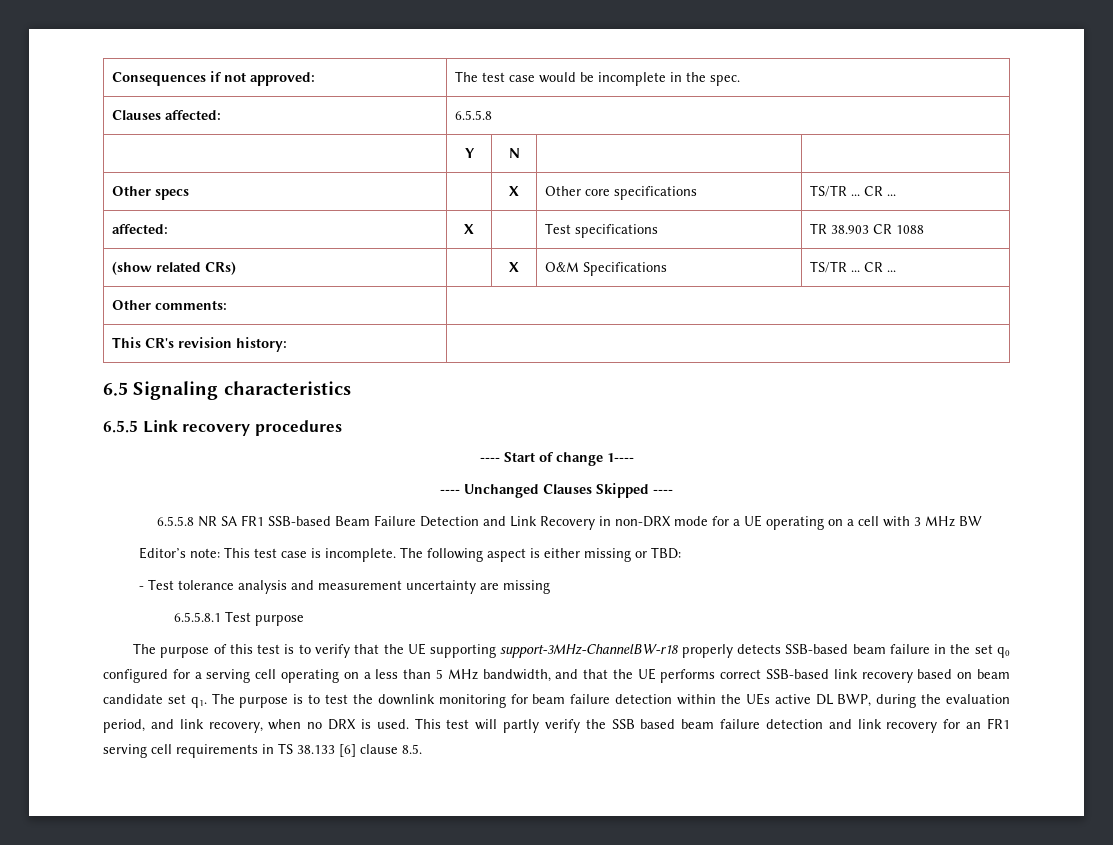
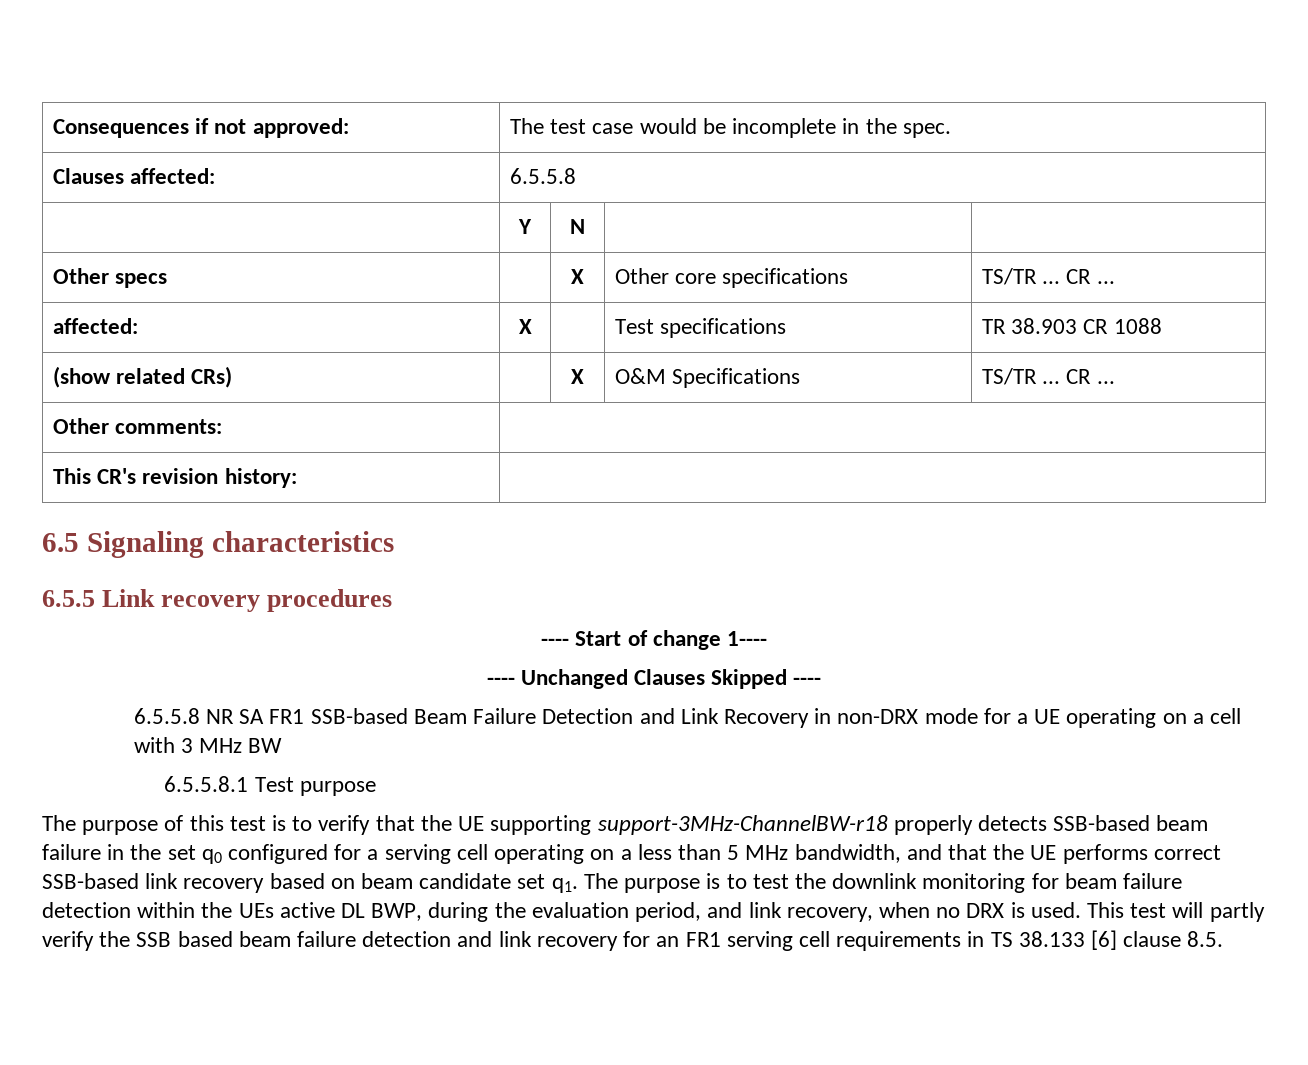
[138,547,681,562] [138,579,550,594] // Editor’s note: This test case is incomplete. The following aspect is either missing or TBD: // - Test tolerance analysis and measurement uncertainty are missing -> (283, 745) none

